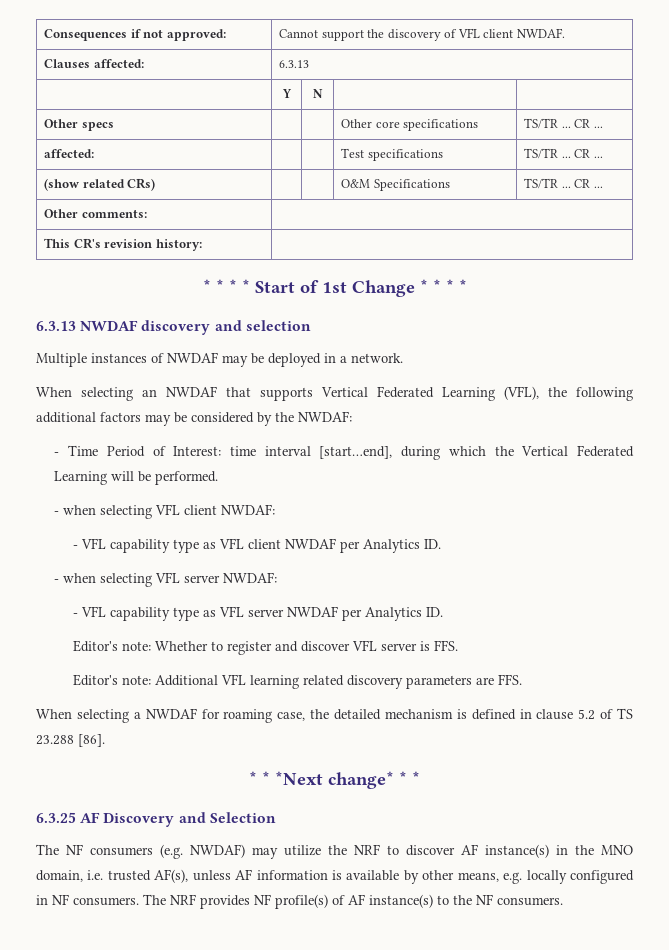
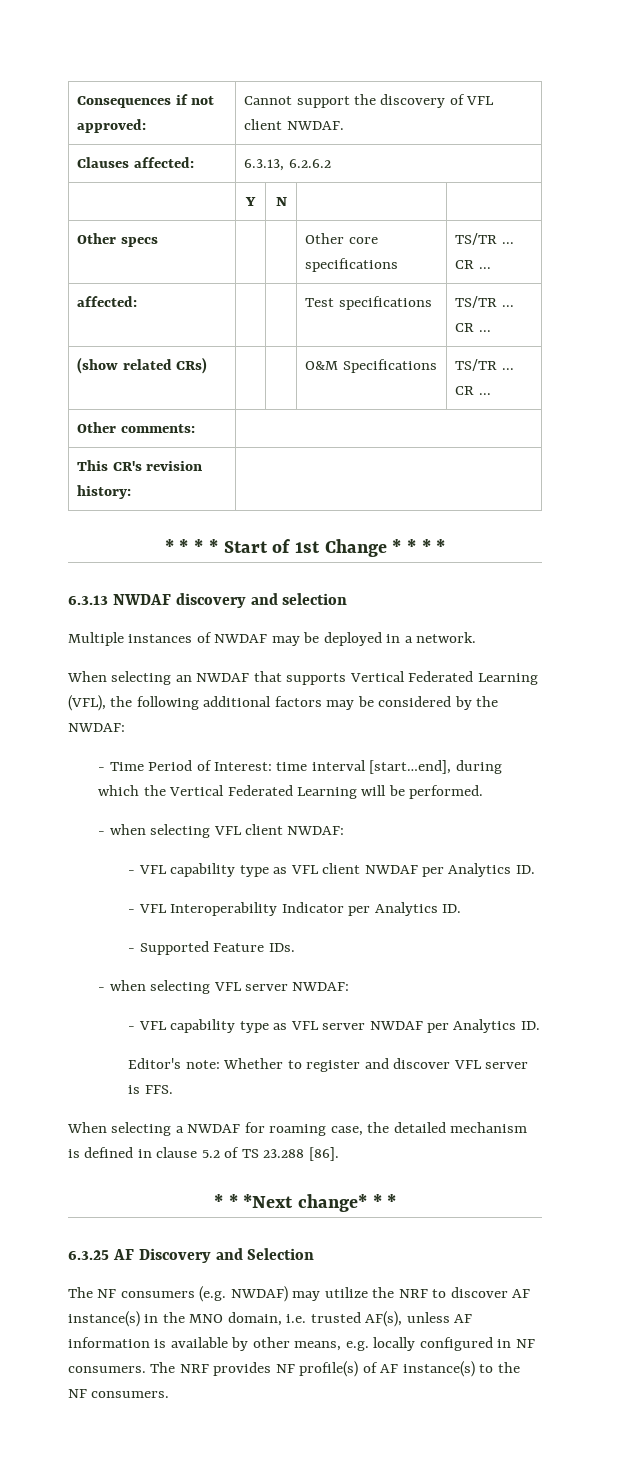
[279,60,310,68] 6.3.13 -> [244,159,331,171] 6.3.13, 6.2.6.2
(441, 544) none -> [128,902,462,916] [128,941,295,955] // - VFL Interoperability Indicator per Analytics ID. // - Supported Feature IDs.
[72,674,522,689] // Editor's note: Additional VFL learning related discovery parameters are FFS. -> (173, 1089) none

